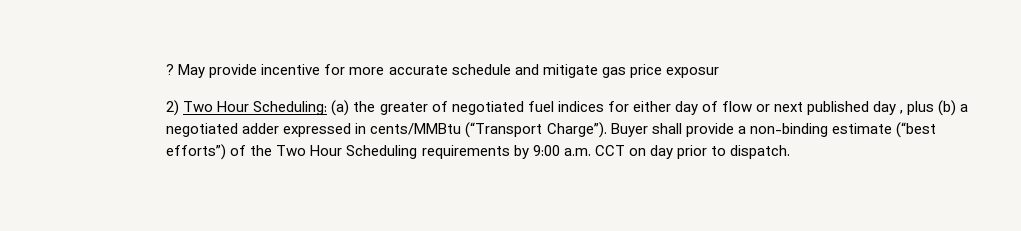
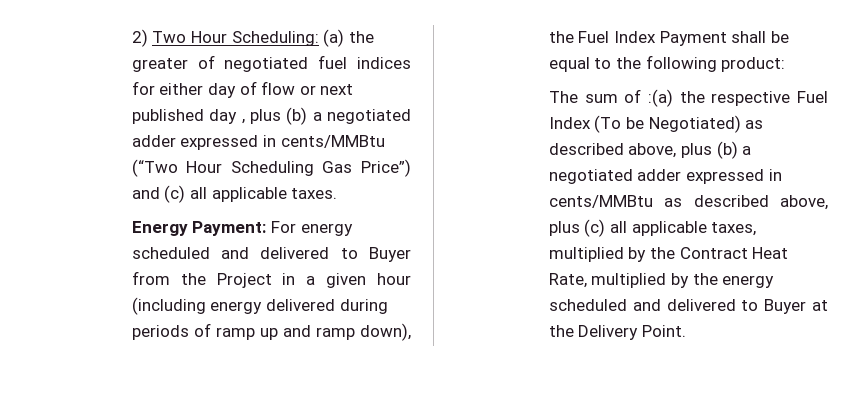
[166,64,719,78] ? May provide incentive for more accurate schedule and mitigate gas price exposur // -> (131, 38) none
[465,122,936,138] [166,144,790,160] (“Transport Charge”). Buyer shall provide a non-binding estimate (“best efforts”) of the Two Hour Scheduling requirements by 9:00 a.m. CCT on day prior to dispatch. -> [131,159,411,177] [131,185,338,203] [131,221,353,236] [131,247,411,262] [131,271,411,288] [131,297,388,315] [131,323,411,341] [548,31,789,46] [548,55,786,72] [548,89,828,107] [548,115,764,133] [548,141,752,159] [548,169,782,184] [548,195,828,210] [548,219,757,237] [548,247,789,262] [548,273,775,288] [548,299,828,314] [548,325,687,340] (“Two Hour Scheduling Gas Price”) and (c) all applicable taxes. // Energy Payment: For energy scheduled and delivered to Buyer from the Project in a given hour (including energy delivered during periods of ramp up and ramp down), the Fuel Index Payment shall be equal to the following product: // The sum of :(a) the respective Fuel Index (To be Negotiated) as described above, plus (b) a negotiated adder expressed in cents/MMBtu as described above, plus (c) all applicable taxes, multiplied by the Contract Heat Rate, multiplied by the energy scheduled and delivered to Buyer at the Delivery Point.

